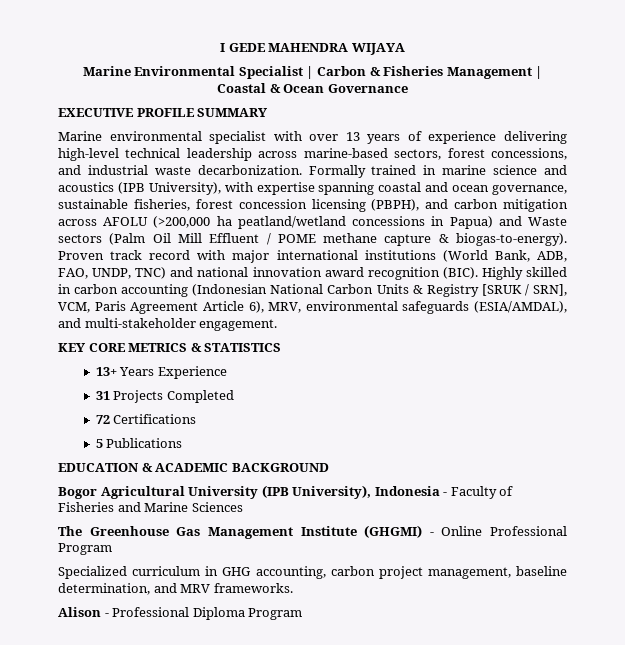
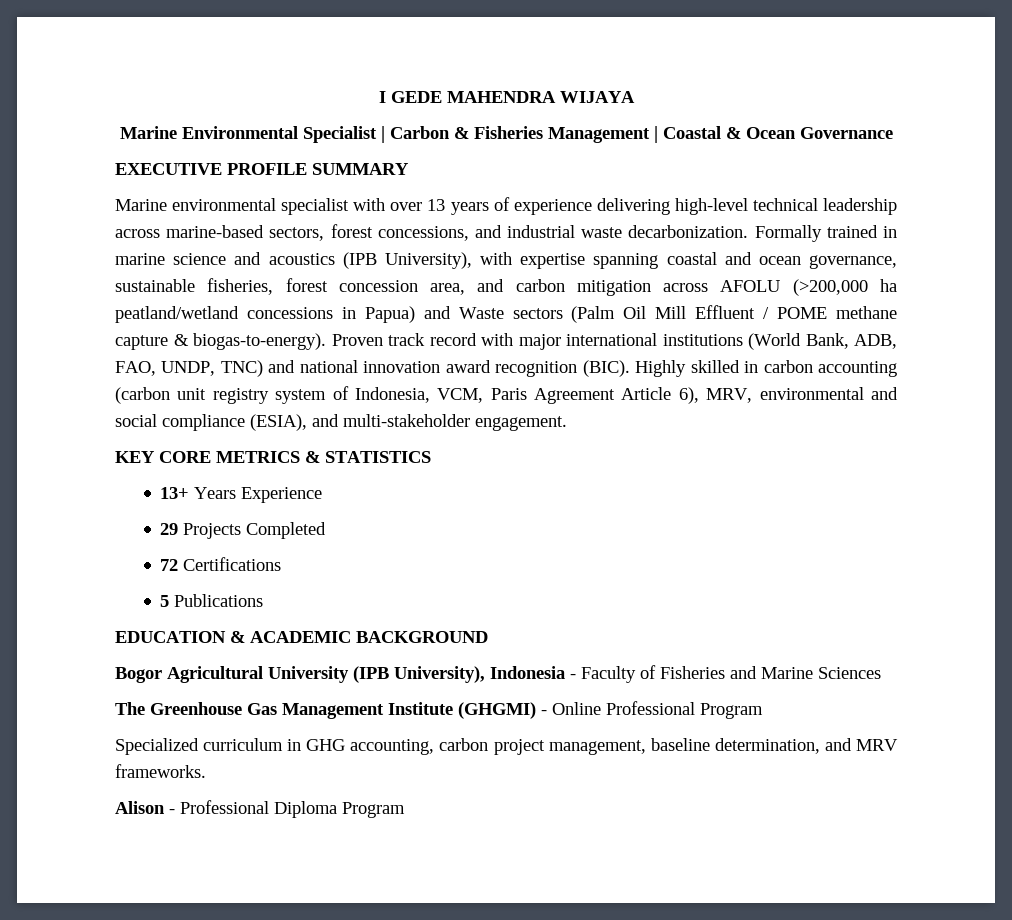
[311,199,420,212] licensing (PBPH), -> [430,283,466,295] area,
[192,284,567,297] (Indonesian National Carbon Units & Registry [SRUK / SRN], -> [115,386,430,404] (carbon unit registry system of Indonesia,
[402,301,567,314] safeguards (ESIA/AMDAL), -> [870,387,898,400] [115,414,307,431] and social compliance (ESIA),
[95,391,110,400] 31 -> [160,523,179,535] 29

